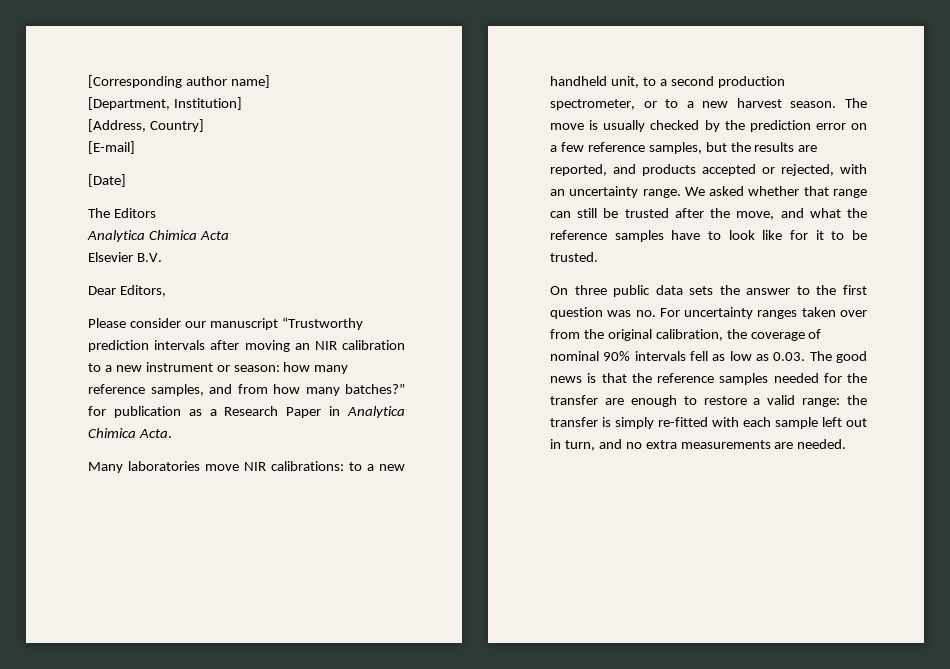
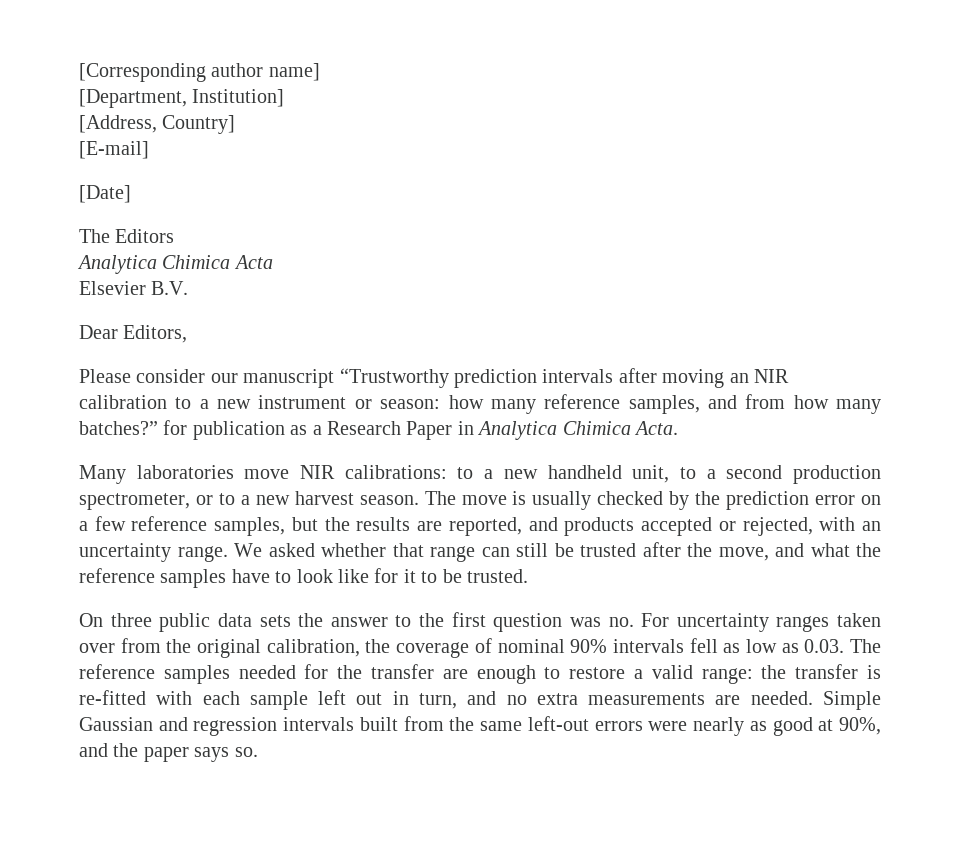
[836,351,867,363] [550,373,652,383] good news is that the -> (881, 646) none
[615,417,654,429] simply -> (881, 672) none
(847, 444) none -> [823,691,882,710] [79,716,882,736] [79,743,258,762] Simple Gaussian and regression intervals built from the same left-out errors were nearly as good at 90%, and the paper says so.

